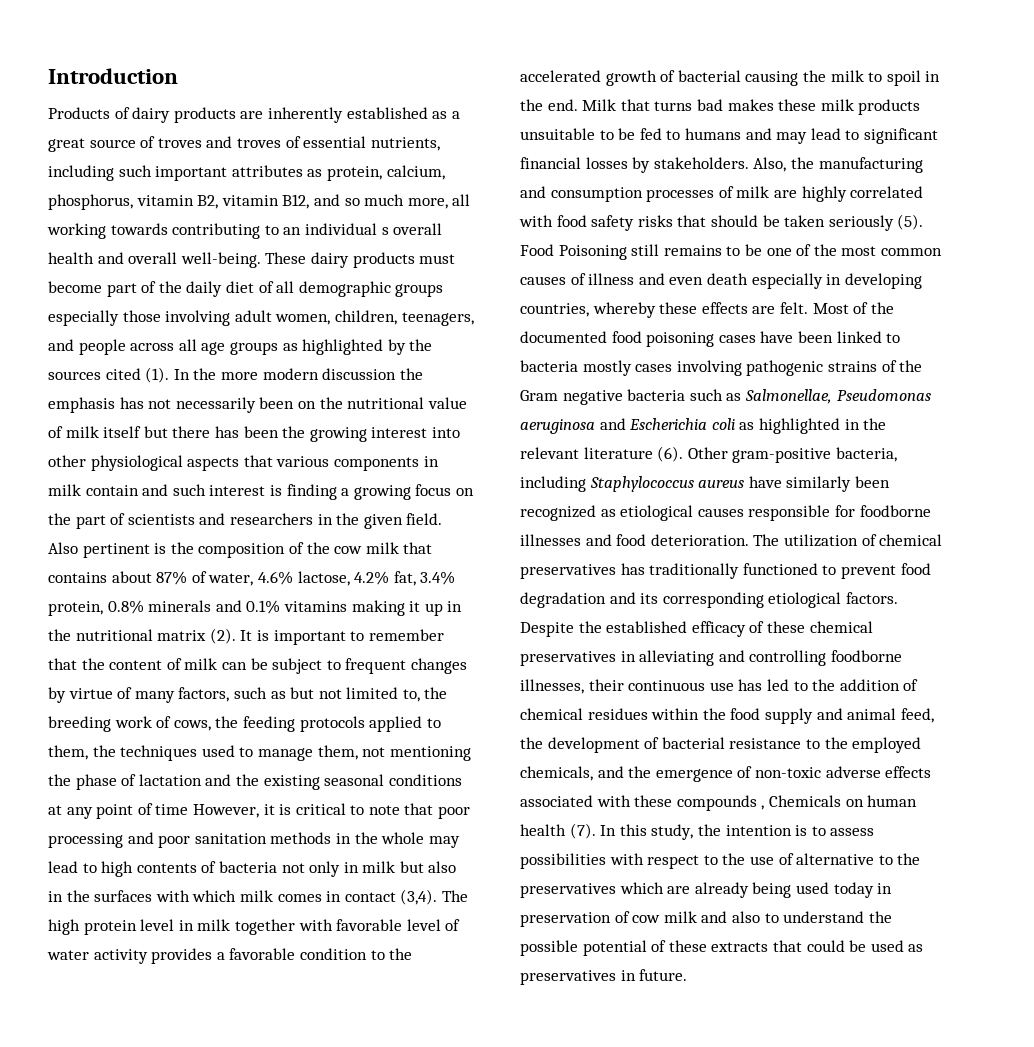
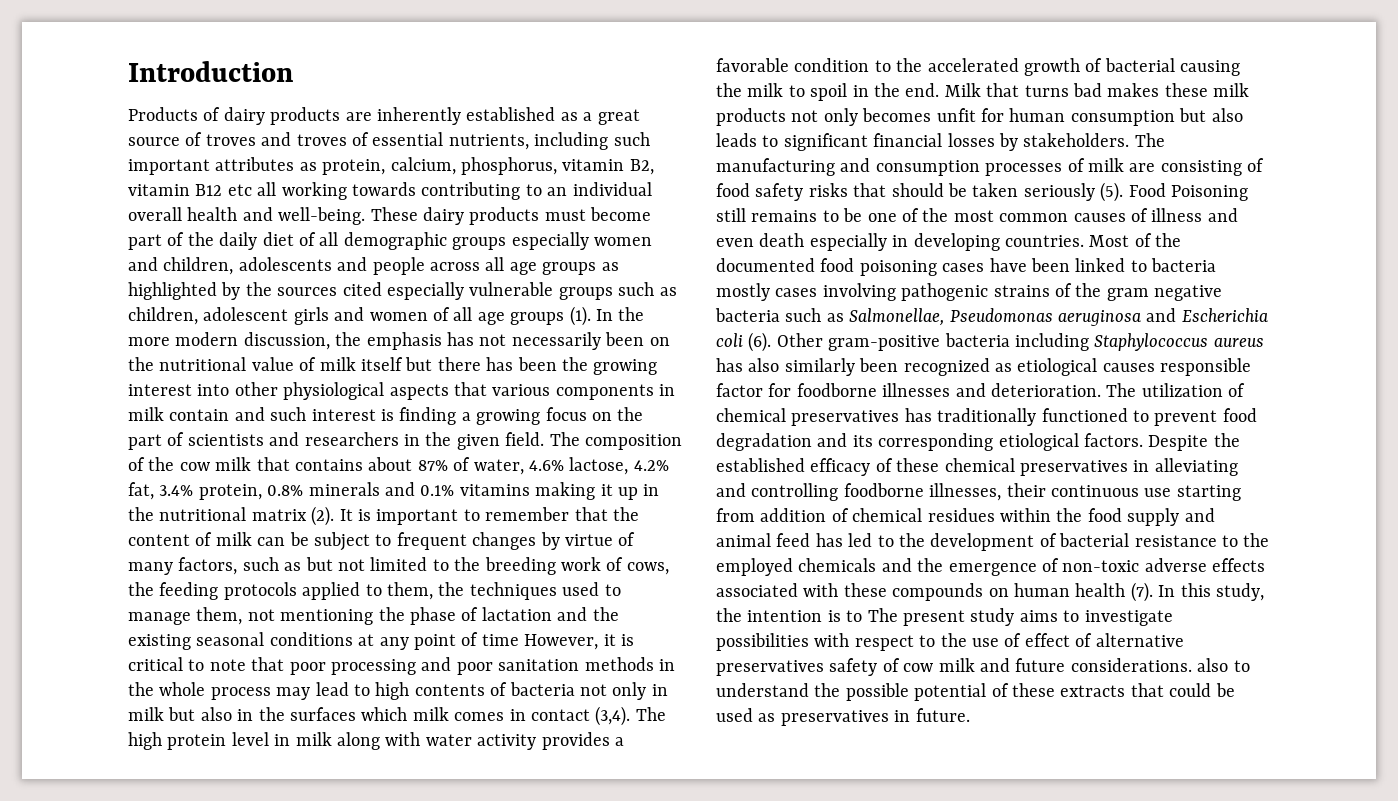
[282,194,448,209] B12, and so much more, -> [195,184,252,196] B12 etc
[381,227,389,235] s -> (652, 189) none
[128,252,178,264] overall -> (273, 214) none
[122,310,474,326] those involving adult women, children, teenagers, -> [594,237,652,246] [128,257,332,275] women and children, adolescents
(141, 374) none -> [387,282,677,300] [128,307,565,325] especially vulnerable groups such as children, adolescent girls and women of all age groups
[322,368,397,380] discussion -> [243,332,330,350] discussion,
[48,542,194,558] Also pertinent is the -> [549,432,580,446] The
[402,689,420,702] to, -> [432,559,449,571] to
(425, 838) none -> [210,687,271,700] process
[155,890,190,902] with -> (356, 714) none
[234,919,461,935] together with favorable level of -> [337,732,421,750] along with
[520,128,841,144] unsuitable to be fed to humans and may lead -> [791,108,1243,126] [716,133,757,147] not only becomes unfit for human consumption but also leads
[753,157,814,172] Also, the -> [1134,133,1165,147] The
[801,186,924,202] [519,215,553,227] highly correlated with -> [1160,158,1265,176] consisting of
[520,302,808,318] countries, whereby these effects are felt. -> [1005,235,1084,247] countries.
[520,390,558,401] Gram -> [1106,288,1149,301] gram
[739,418,887,434] [520,447,653,459] as highlighted in the relevant literature -> (743, 340) none
[835,447,897,462] bacteria, -> [944,333,1010,347] bacteria
[748,476,782,488] have -> [716,358,780,372] has also
(831, 513) none -> [716,383,763,397] factor
[616,534,647,546] food -> (986, 390) none
[738,679,836,691] has led to the -> [1176,485,1241,501] [716,508,755,522] starting from
[900,708,934,723] feed, -> [776,533,894,547] feed has led to
[520,766,593,781] chemicals, -> [798,558,877,572] chemicals
[761,795,841,810] , Chemicals -> (984, 592) none
[830,828,875,836] assess -> [867,608,1173,626] The present study aims to investigate
[796,853,921,865] [520,882,893,898] [520,912,611,927] alternative to the preservatives which are already being used today in preservation -> [1024,633,1184,647] [716,658,878,676] effect of alternative preservatives safety
(728, 917) none -> [1015,658,1192,672] future considerations.

